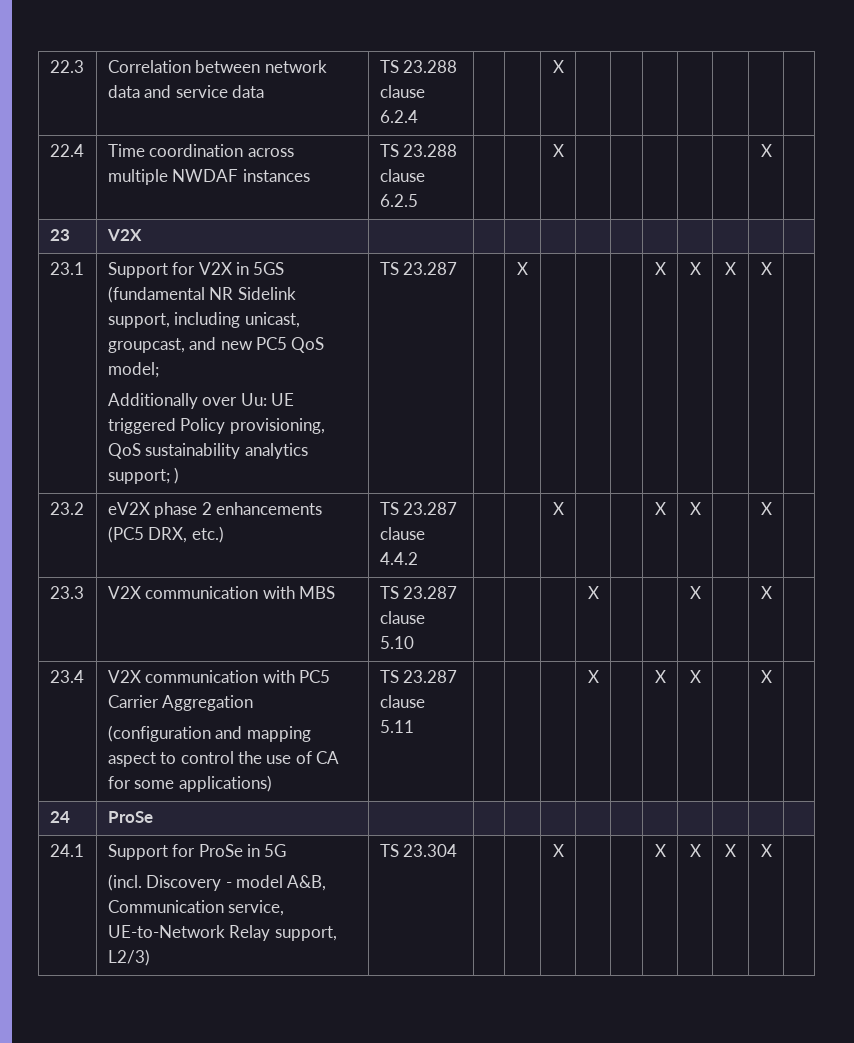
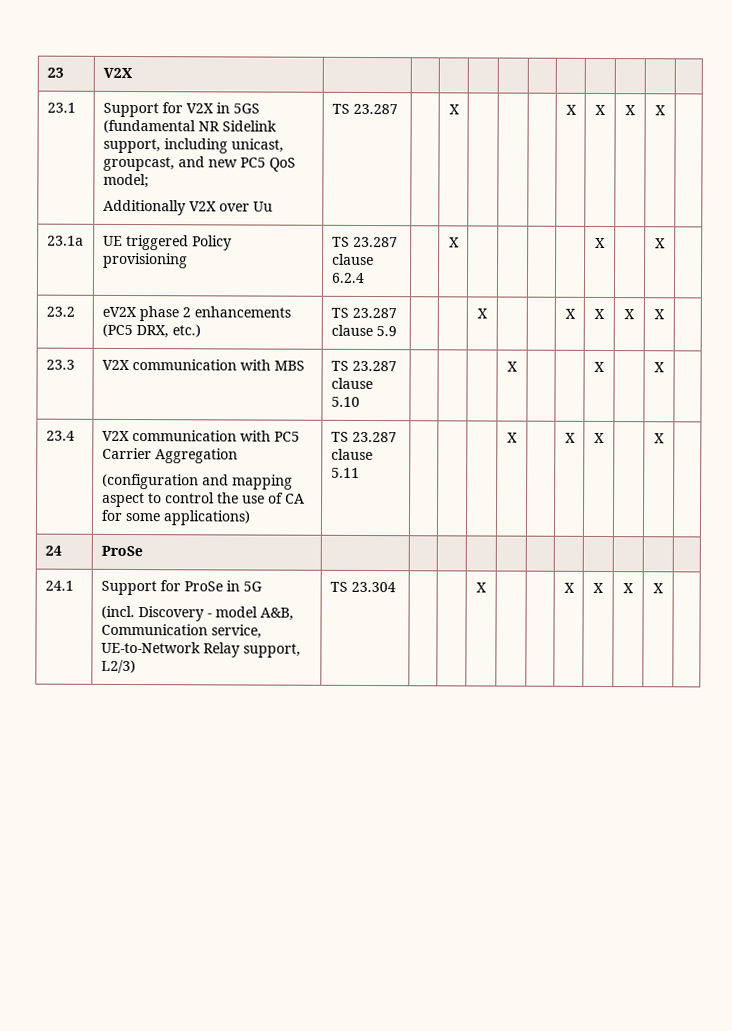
[49,60,84,73] [107,60,327,73] [107,85,265,98] [379,60,458,73] [379,85,425,98] [379,110,418,123] [552,60,564,73] [49,144,84,157] [107,144,294,157] [107,169,310,185] [379,144,458,157] [379,169,425,182] [379,194,418,207] [552,144,564,157] [760,144,772,157] 22.3 | Correlation between network data and service data | TS 23.288 clause 6.2.4 | | | X | | | | | | | // 22.4 | Time coordination across multiple NWDAF instances | TS 23.288 clause 6.2.5 | | | X | | | | | | X | // -> (46, 72) none
[202,393,295,406] [107,418,325,434] [107,443,308,459] [107,467,180,484] over Uu: UE triggered Policy provisioning, QoS sustainability analytics support; ) -> [188,201,273,212] V2X over Uu
(772, 268) none -> [46,235,84,246] [102,234,232,251] [102,252,188,269] [331,236,398,248] [331,253,374,266] [330,272,365,283] [448,237,460,248] [595,237,606,248] [655,238,666,249] // 23.1a | UE triggered Policy provisioning | TS 23.287 clause 6.2.4 | | X | | | | | X | | X |
[379,552,418,565] [552,502,564,515] [654,502,666,515] [689,502,701,515] 4.4.2 | | | X | | | X | X | -> [375,326,397,337] [477,308,488,319] [564,308,576,319] [594,308,605,319] [624,309,635,320] 5.9 | | | X | | | X | X | X

